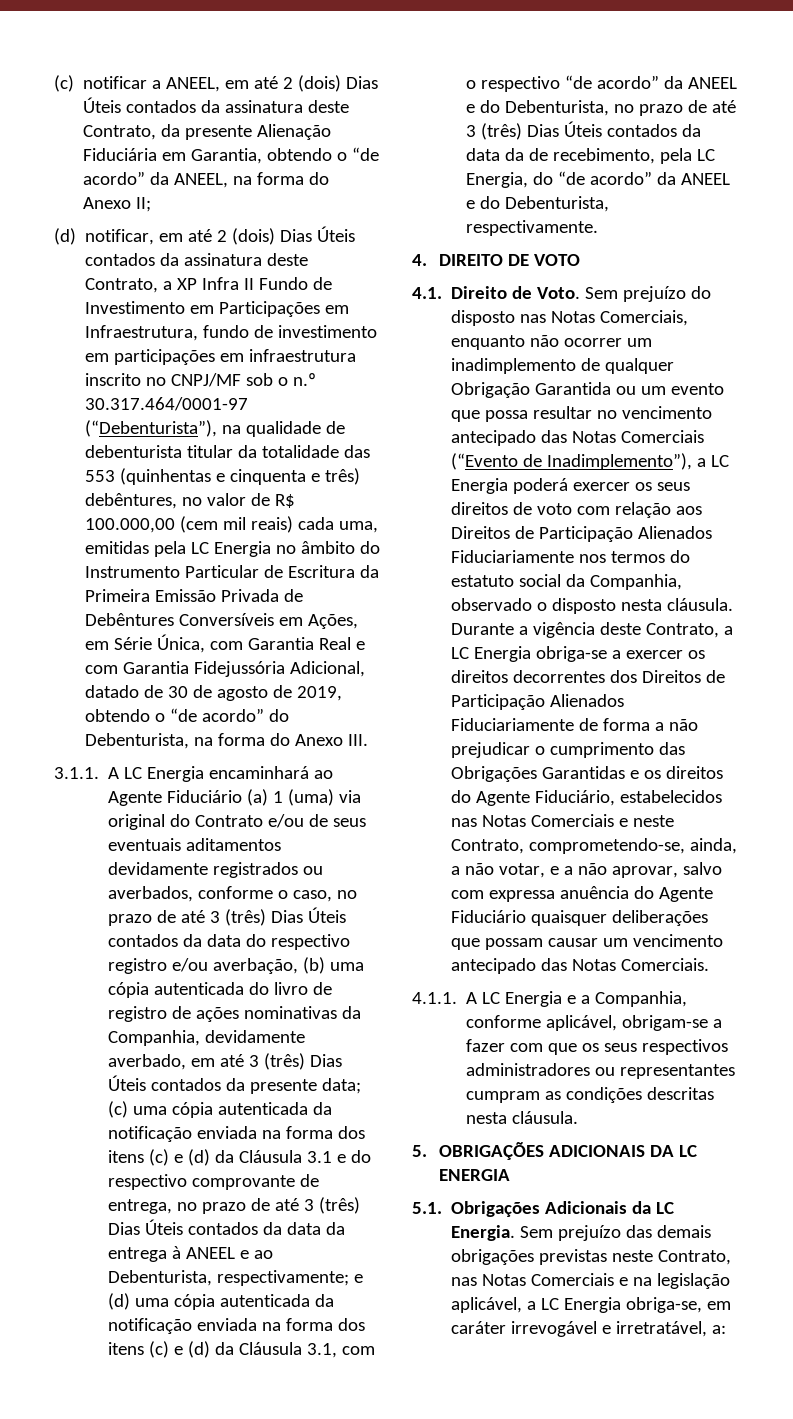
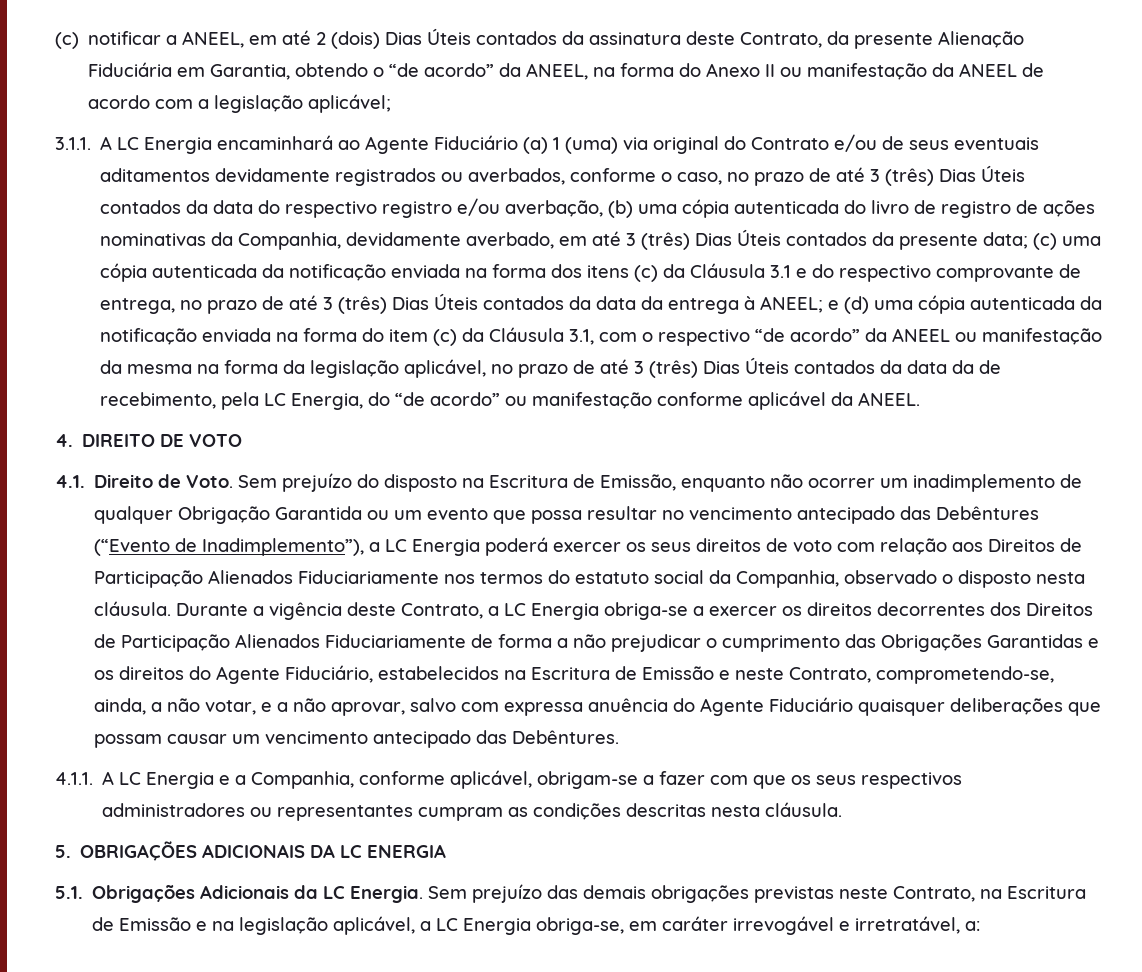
[136,197,152,212] [54,226,356,245] [85,253,309,266] [85,277,333,293] [85,301,350,317] [85,325,378,341] [85,349,357,365] [85,373,317,387] [85,397,249,411] [85,420,346,437] [85,445,371,458] [85,468,361,485] [85,493,296,509] [85,516,379,533] [85,541,381,557] [85,565,380,578] [85,589,304,602] [85,613,359,629] [85,634,366,653] [85,661,366,677] [85,685,343,701] [85,708,290,722] [85,733,369,749] II; // (d) notificar, em até 2 (dois) Dias Úteis contados da assinatura deste Contrato, a XP Infra II Fundo de Investimento em Participações em Infraestrutura, fundo de investimento em participações em infraestrutura inscrito no CNPJ/MF sob o n.º 30.317.464/0001-97 (“Debenturista”), na qualidade de debenturista titular da totalidade das 553 (quinhentas e cinquenta e três) debêntures, no valor de R$ 100.000,00 (cem mil reais) cada uma, emitidas pela LC Energia no âmbito do Instrumento Particular de Escritura da Primeira Emissão Privada de Debêntures Conversíveis em Ações, em Série Única, com Garantia Real e com Garantia Fidejussória Adicional, datado de 30 de agosto de 2019, obtendo o “de acordo” do Debenturista, na forma do Anexo III. -> [765,63,1045,80] [88,94,392,113] II ou manifestação da ANEEL de acordo com a legislação aplicável;
[174,1149,211,1166] e (d) -> (659, 273) none
[186,1247,274,1259] [108,1270,350,1286] ANEEL e ao Debenturista, respectivamente; -> [760,296,824,313] ANEEL;
[338,1318,366,1331] [108,1341,211,1358] dos itens (c) e (d) -> [362,328,458,346] do item (c)
[466,100,610,116] e do Debenturista, -> [955,328,1103,345] [100,359,487,378] ou manifestação da mesma na forma da legislação aplicável,
[657,172,731,185] [466,196,610,212] [466,220,599,236] da ANEEL e do Debenturista, respectivamente. -> [505,391,921,410] ou manifestação conforme aplicável da ANEEL.
[520,310,689,326] nas Notas Comerciais, -> [462,474,677,491] na Escritura de Emissão,
[572,430,705,443] Notas Comerciais -> [936,506,1040,520] Debêntures
[451,814,615,827] nas Notas Comerciais -> [504,666,715,680] na Escritura de Emissão
[572,958,710,971] Notas Comerciais. -> [512,730,620,744] Debêntures.
[451,1273,615,1286] nas Notas Comerciais -> [980,886,1087,899] [92,917,192,931] na Escritura de Emissão

